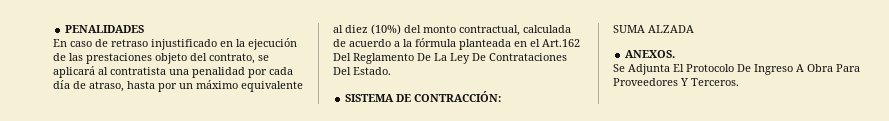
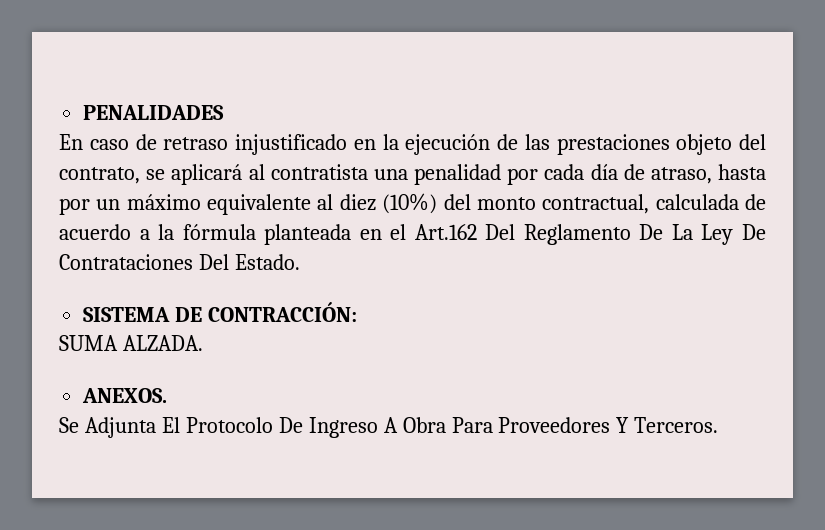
[648,25,694,33] ALZADA -> [122,335,203,351] ALZADA.

